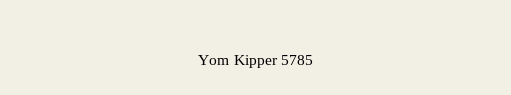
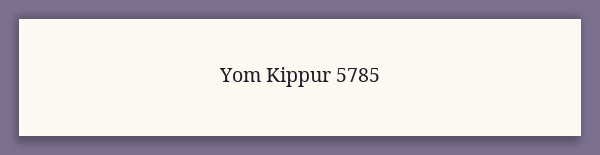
[233,55,278,68] Kipper -> [266,67,331,87] Kippur

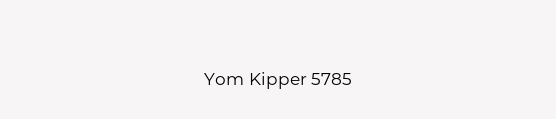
[266,67,331,87] Kippur -> [248,72,307,89] Kipper

